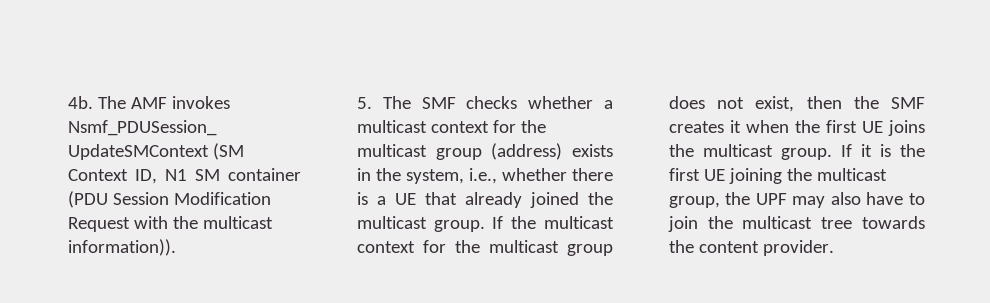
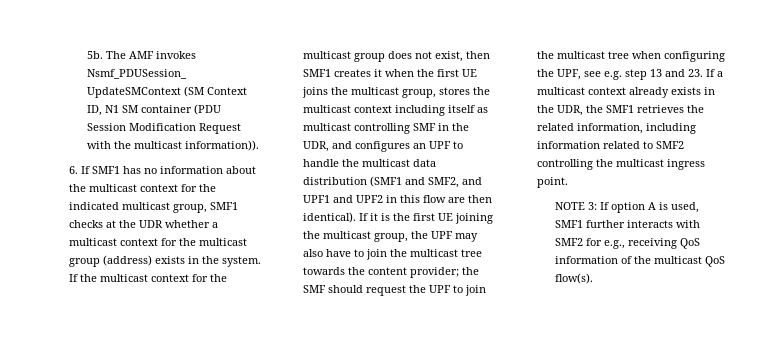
[67,96,93,109] 4b. -> [86,51,103,59] 5b.
[356,96,518,109] 5. The SMF checks -> [68,166,256,174] [68,184,216,192] [68,202,238,213] [68,220,163,228] 6. If SMF1 has no information about the multicast context for the indicated multicast group, SMF1 checks at the UDR
[405,168,613,184] [356,192,613,208] [356,216,485,232] system, i.e., whether there is a UE that already joined the multicast group. -> [221,256,261,267] system.
[853,96,925,109] the SMF -> [302,69,331,77] SMF1
[780,148,832,160] group. -> [401,87,490,98] [302,105,488,116] [302,123,469,134] [302,141,463,152] [302,159,436,167] [302,176,482,188] [302,195,492,203] [302,212,356,223] group, stores the multicast context including itself as multicast controlling SMF in the UDR, and configures an UPF to handle the multicast data distribution (SMF1 and SMF2, and UPF1 and UPF2 in this flow are then identical).
[762,240,834,256] provider. -> [409,267,479,278] [302,285,486,296] [536,51,725,62] [536,69,723,80] [536,87,715,98] [536,105,704,116] [536,123,696,134] [536,141,684,149] [536,159,705,170] [536,177,568,188] [554,202,699,213] [554,220,700,228] [554,238,700,249] [554,256,725,267] [554,273,593,284] provider; the SMF should request the UPF to join the multicast tree when configuring the UPF, see e.g. step 13 and 23. If a multicast context already exists in the UDR, the SMF1 retrieves the related information, including information related to SMF2 controlling the multicast ingress point. // NOTE 3: If option A is used, SMF1 further interacts with SMF2 for e.g., receiving QoS information of the multicast QoS flow(s).

